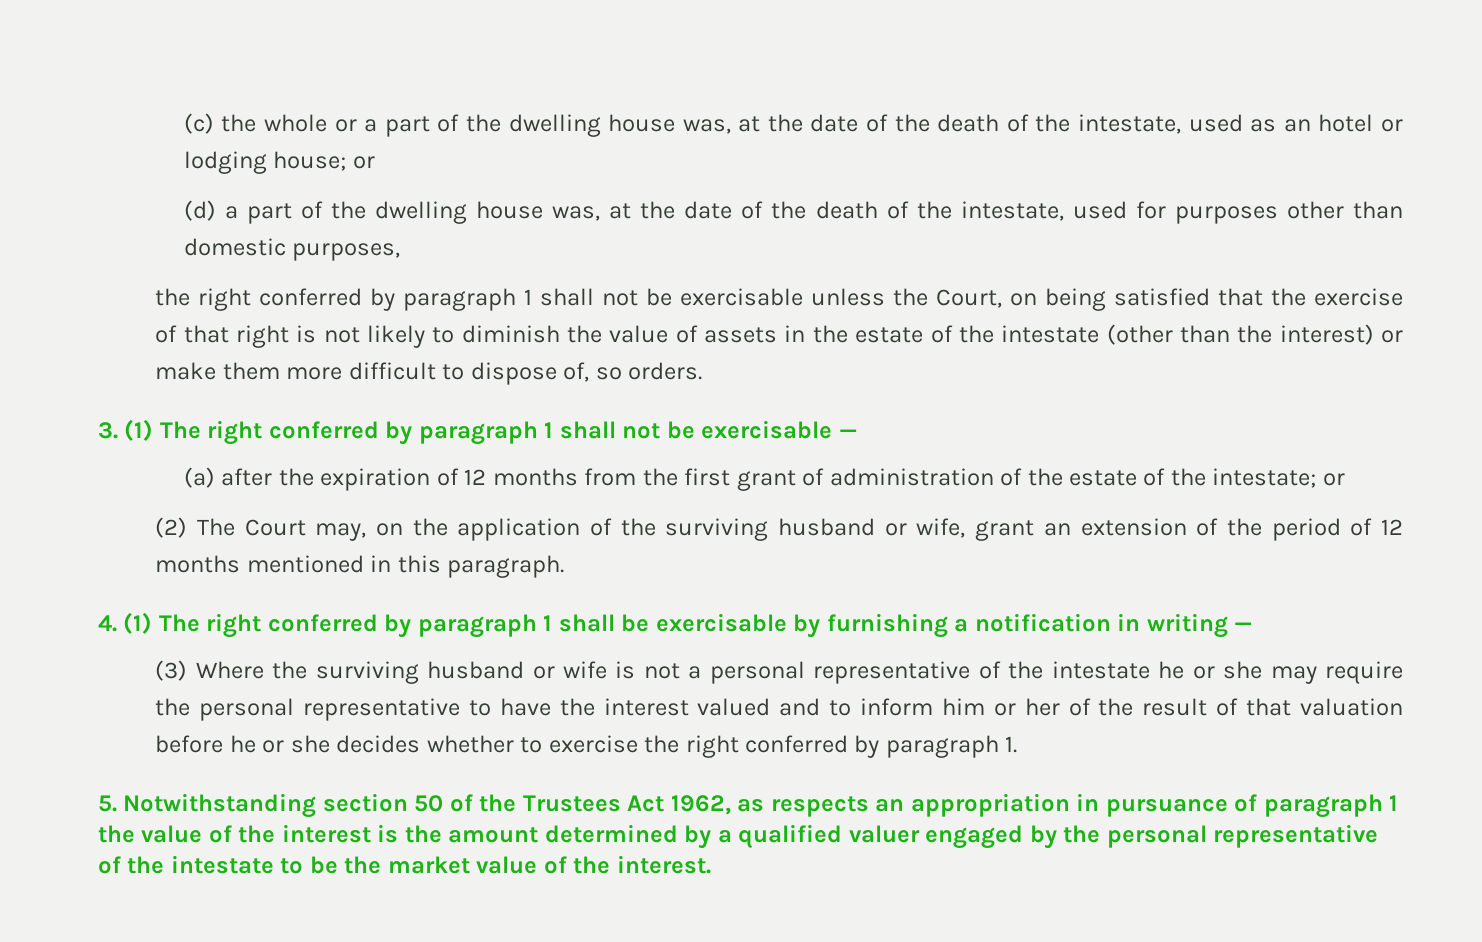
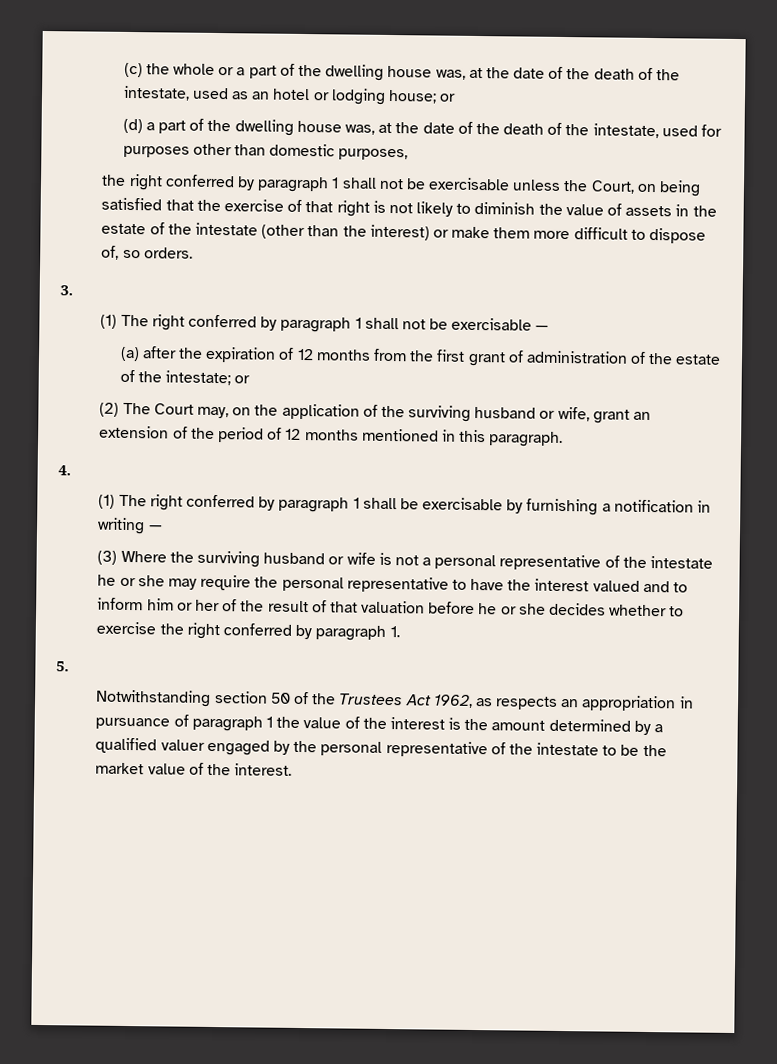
(118, 430) none -> (73, 290) //
(117, 623) none -> (71, 470) //
(117, 803) none -> (69, 666) //

